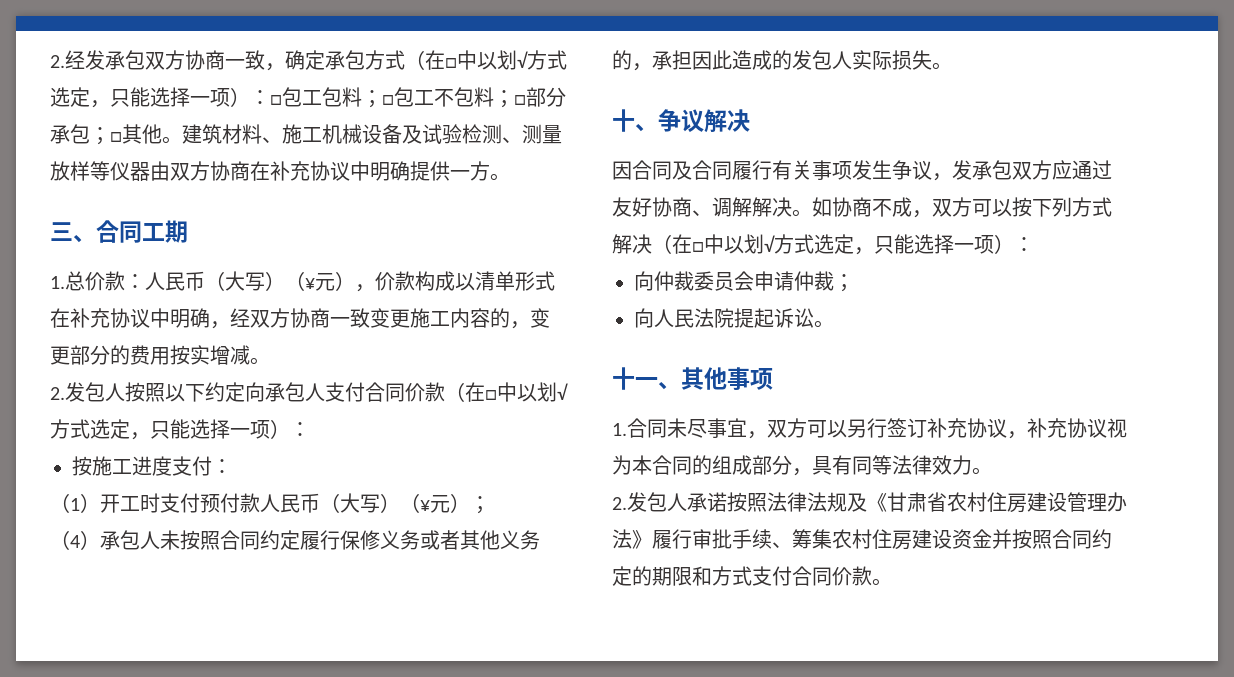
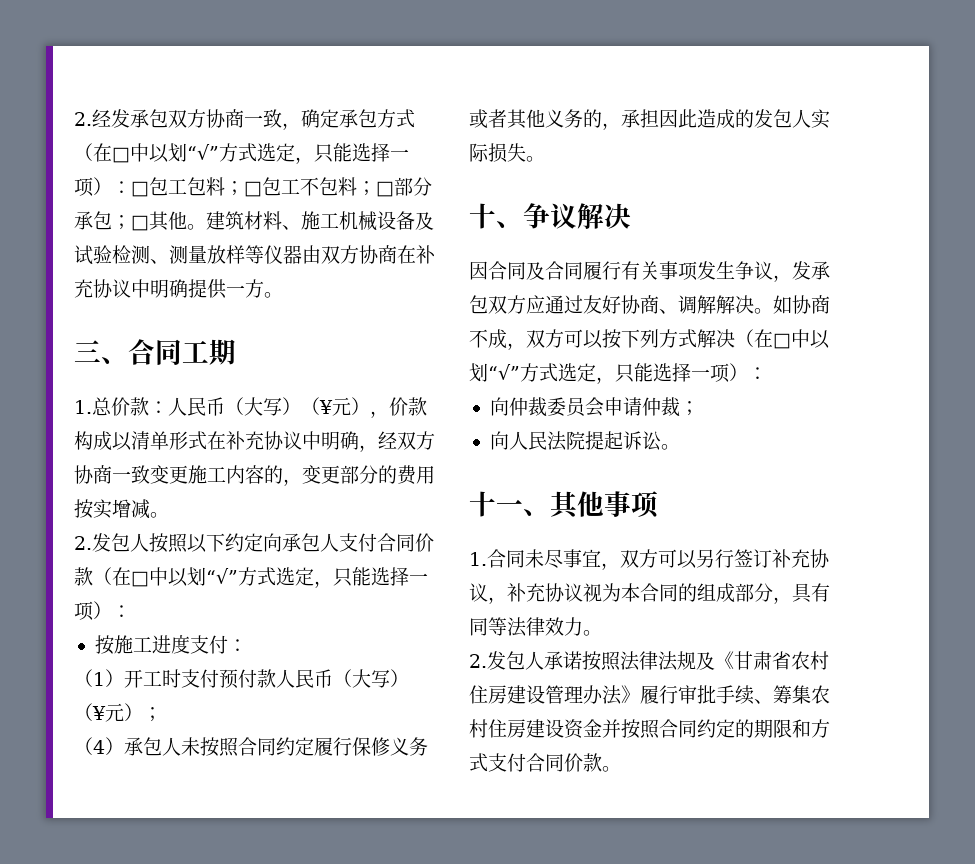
[517,51,528,68] √ -> [187,144,219,160] “√”
[557,383,568,400] √ -> [206,568,238,584] “√”
[764,235,775,252] √ -> [488,364,520,380] “√”

